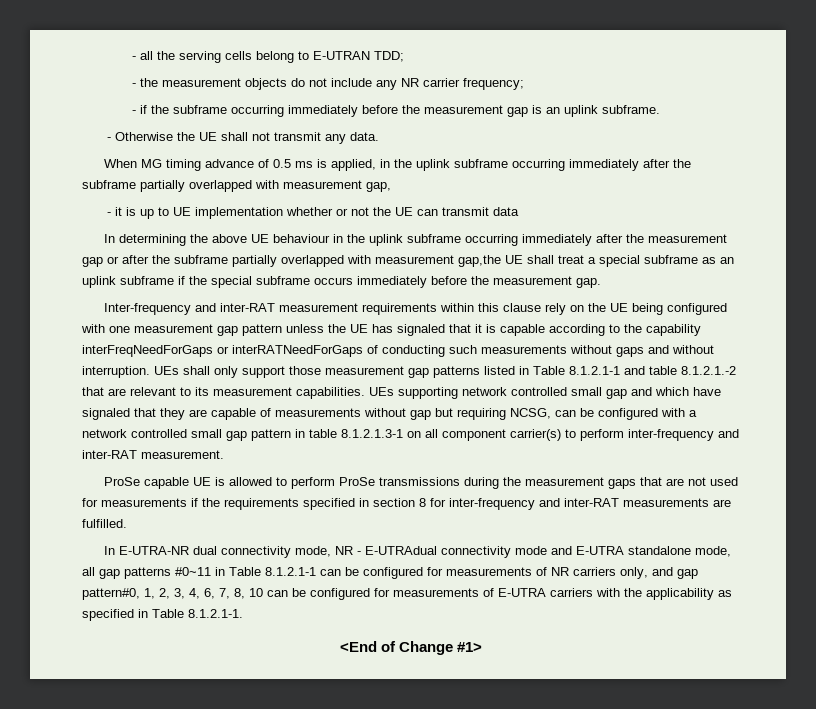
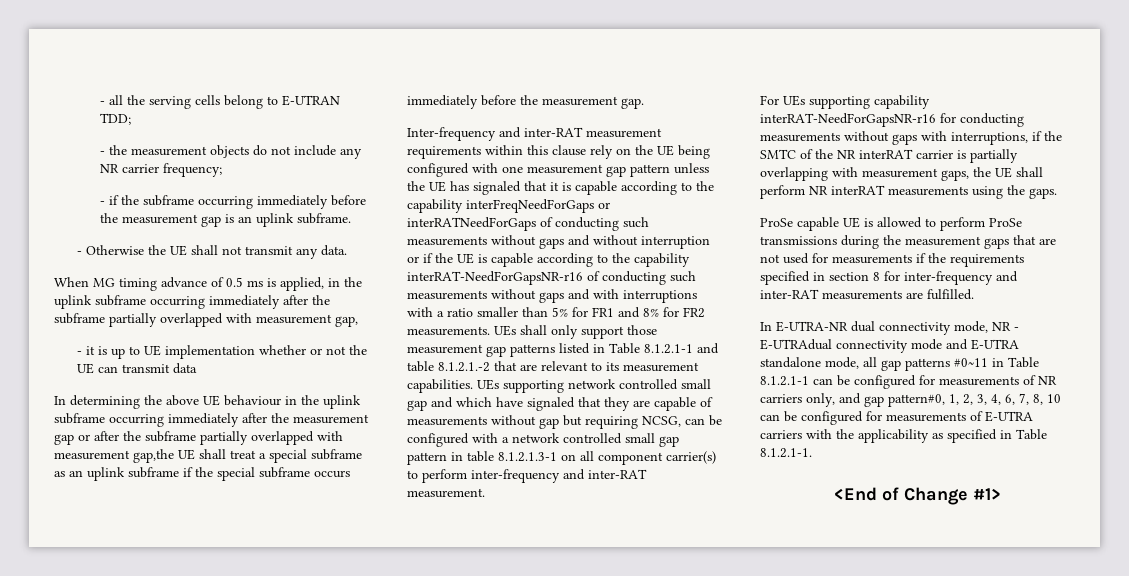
[82,366,150,378] interruption. -> [641,236,710,249] [407,253,690,267] [407,271,696,285] [407,289,697,303] [407,307,705,318] [407,326,490,336] interruption or if the UE is capable according to the capability interRAT-NeedForGapsNR-r16 of conducting such measurements without gaps and with interruptions with a ratio smaller than 5% for FR1 and 8% for FR2 measurements.
(224, 454) none -> [760,95,930,109] [760,113,1024,127] [760,131,1062,145] [760,149,1018,163] [760,167,1043,181] [760,185,1057,199] // For UEs supporting capability interRAT-NeedForGapsNR-r16 for conducting measurements without gaps with interruptions, if the SMTC of the NR interRAT carrier is partially overlapping with measurement gaps, the UE shall perform NR interRAT measurements using the gaps.

